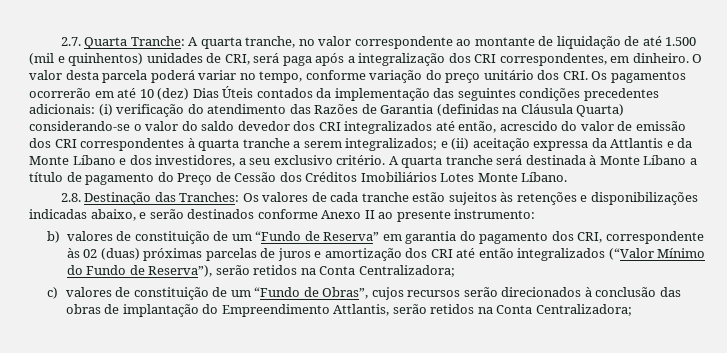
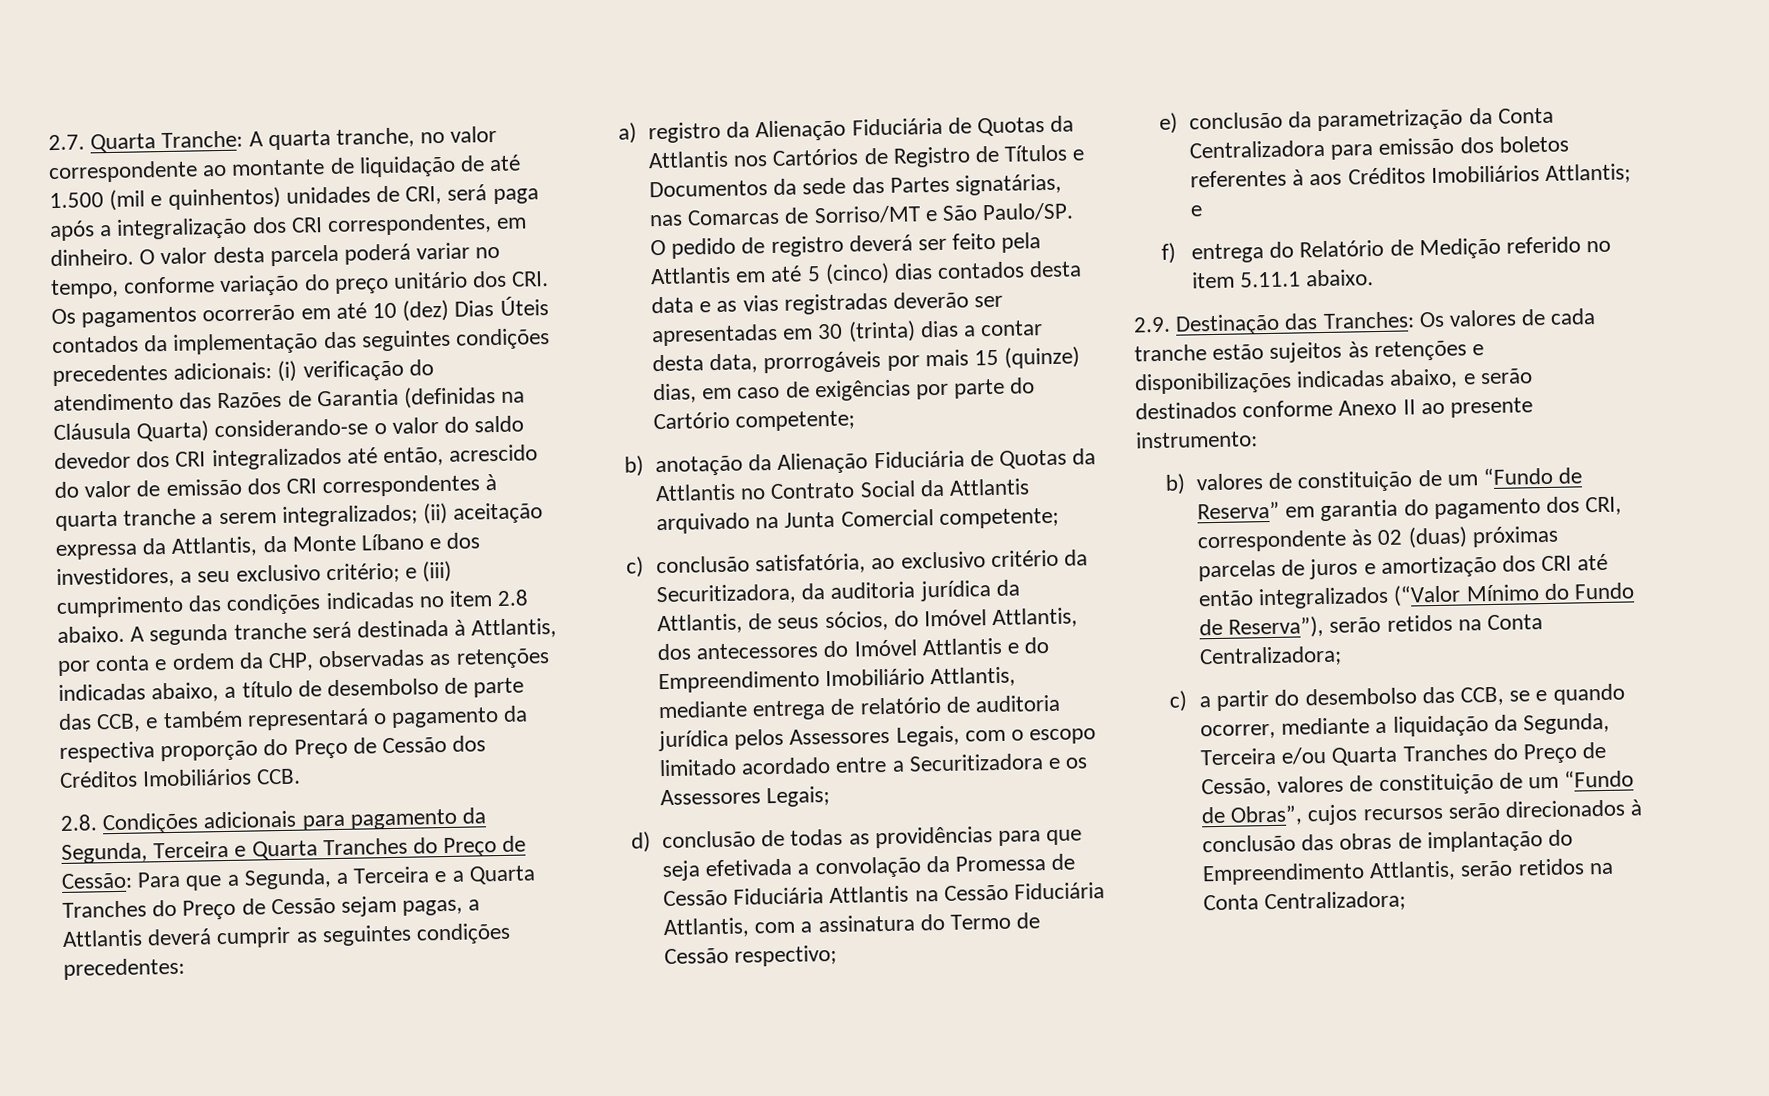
[440,141,448,148] e -> (418, 515) none
[610,138,674,148] Attlantis e -> [171,536,259,557] Attlantis,
[336,155,697,168] [29,172,155,185] critério. A quarta tranche será destinada à Monte Líbano a título de pagamento -> [325,560,453,584] [56,589,529,619] [57,617,558,646] [57,648,550,677] [58,677,525,703] [58,705,529,733] [59,740,259,764] critério; e (iii) cumprimento das condições indicadas no item 2.8 abaixo. A segunda tranche será destinada à Attlantis, por conta e ordem da CHP, observadas as retenções indicadas abaixo, a título de desembolso de parte das CCB, e também representará o pagamento da respectiva proporção
[440,172,568,182] [60,193,81,202] Lotes Monte Líbano. // 2.8. -> [256,768,302,785] [60,807,487,835] [61,835,527,864] [61,865,536,891] [62,895,481,920] [62,922,512,949] [63,957,185,980] [618,115,1075,144] [647,144,1085,169] [648,173,1063,198] [648,202,1075,227] [649,232,1042,259] [649,260,1083,286] [650,291,1004,315] [650,320,1044,347] [651,346,1081,374] [651,377,1036,404] [652,410,856,432] [624,448,1097,477] [654,478,1031,502] [655,507,1059,535] [626,549,1088,578] [655,579,1020,606] [656,607,1079,635] [656,637,1050,661] [657,666,1017,694] [657,694,1060,721] [657,725,1097,752] [658,753,1089,777] [659,786,831,808] [631,826,1083,853] [661,853,1076,882] [662,882,1106,907] [662,912,1041,939] [663,944,838,967] [1159,107,1554,134] [1188,135,1569,160] [1189,163,1632,188] [1189,205,1203,217] [1161,236,1612,264] [1191,269,1375,289] [1133,316,1171,333] CCB. // 2.8. Condições adicionais para pagamento da Segunda, Terceira e Quarta Tranches do Preço de Cessão: Para que a Segunda, a Terceira e a Quarta Tranches do Preço de Cessão sejam pagas, a Attlantis deverá cumprir as seguintes condições precedentes: // a) registro da Alienação Fiduciária de Quotas da Attlantis nos Cartórios de Registro de Títulos e Documentos da sede das Partes signatárias, nas Comarcas de Sorriso/MT e São Paulo/SP. O pedido de registro deverá ser feito pela Attlantis em até 5 (cinco) dias contados desta data e as vias registradas deverão ser apresentadas em 30 (trinta) dias a contar desta data, prorrogáveis por mais 15 (quinze) dias, em caso de exigências por parte do Cartório competente; // b) anotação da Alienação Fiduciária de Quotas da Attlantis no Contrato Social da Attlantis arquivado na Junta Comercial competente; // c) conclusão satisfatória, ao exclusivo critério da Securitizadora, da auditoria jurídica da Attlantis, de seus sócios, do Imóvel Attlantis, dos antecessores do Imóvel Attlantis e do Empreendimento Imobiliário Attlantis, mediante entrega de relatório de auditoria jurídica pelos Assessores Legais, com o escopo limitado acordado entre a Securitizadora e os Assessores Legais; // d) conclusão de todas as providências para que seja efetivada a convolação da Promessa de Cessão Fiduciária Attlantis na Cessão Fiduciária Attlantis, com a assinatura do Termo de Cessão respectivo; // e) conclusão da parametrização da Conta Centralizadora para emissão dos boletos referentes à aos Créditos Imobiliários Attlantis; e // f) entrega do Relatório de Medição referido no item 5.11.1 abaixo. // 2.9.
(59, 293) none -> [1198,683,1625,711] [1199,712,1610,740] [1199,741,1607,766] [1200,778,1272,798] a partir do desembolso das CCB, se e quando ocorrer, mediante a liquidação da Segunda, Terceira e/ou Quarta Tranches do Preço de Cessão,

